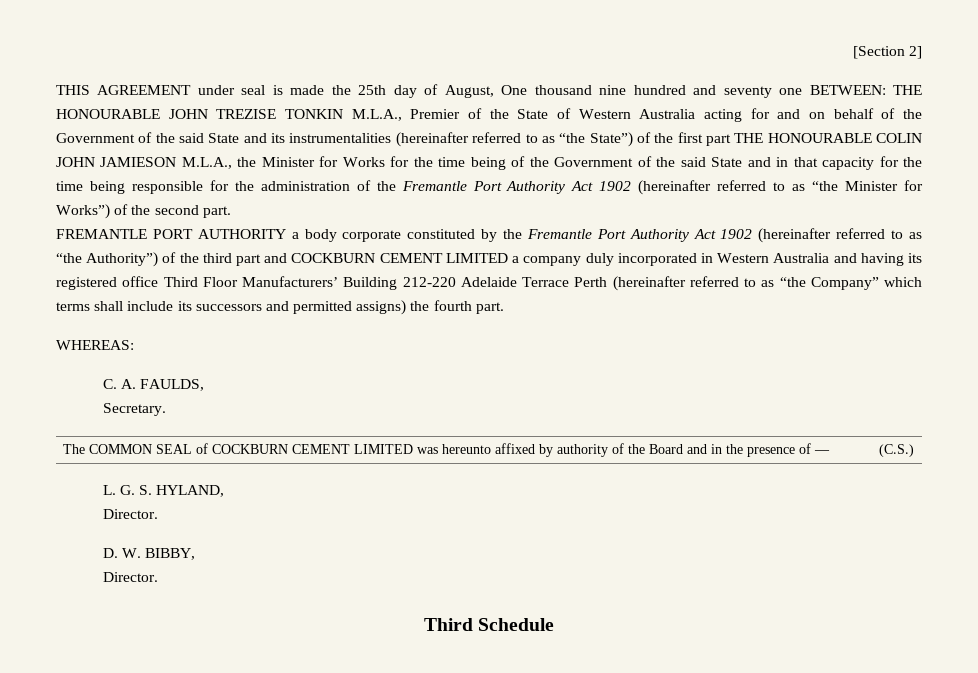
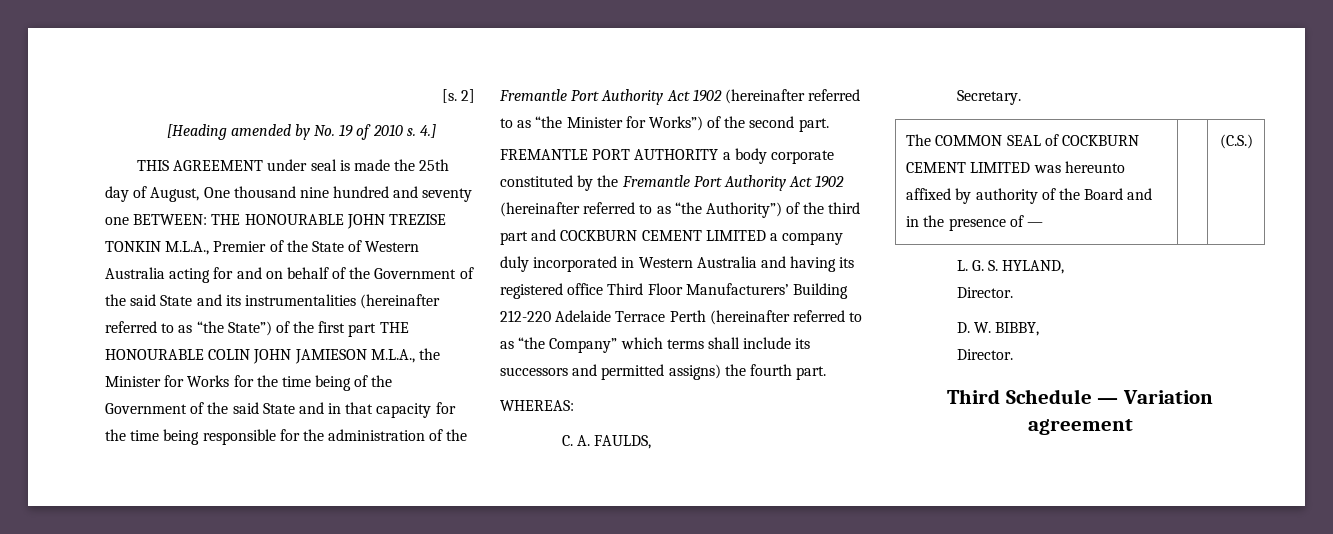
[852,46,905,59] [Section -> [441,89,457,103] [s.
(922, 52) none -> [166,124,437,140] // [Heading amended by No. 19 of 2010 s. 4.]
(555, 624) none -> [1097,390,1214,404] [1027,419,1133,435] — Variation agreement

